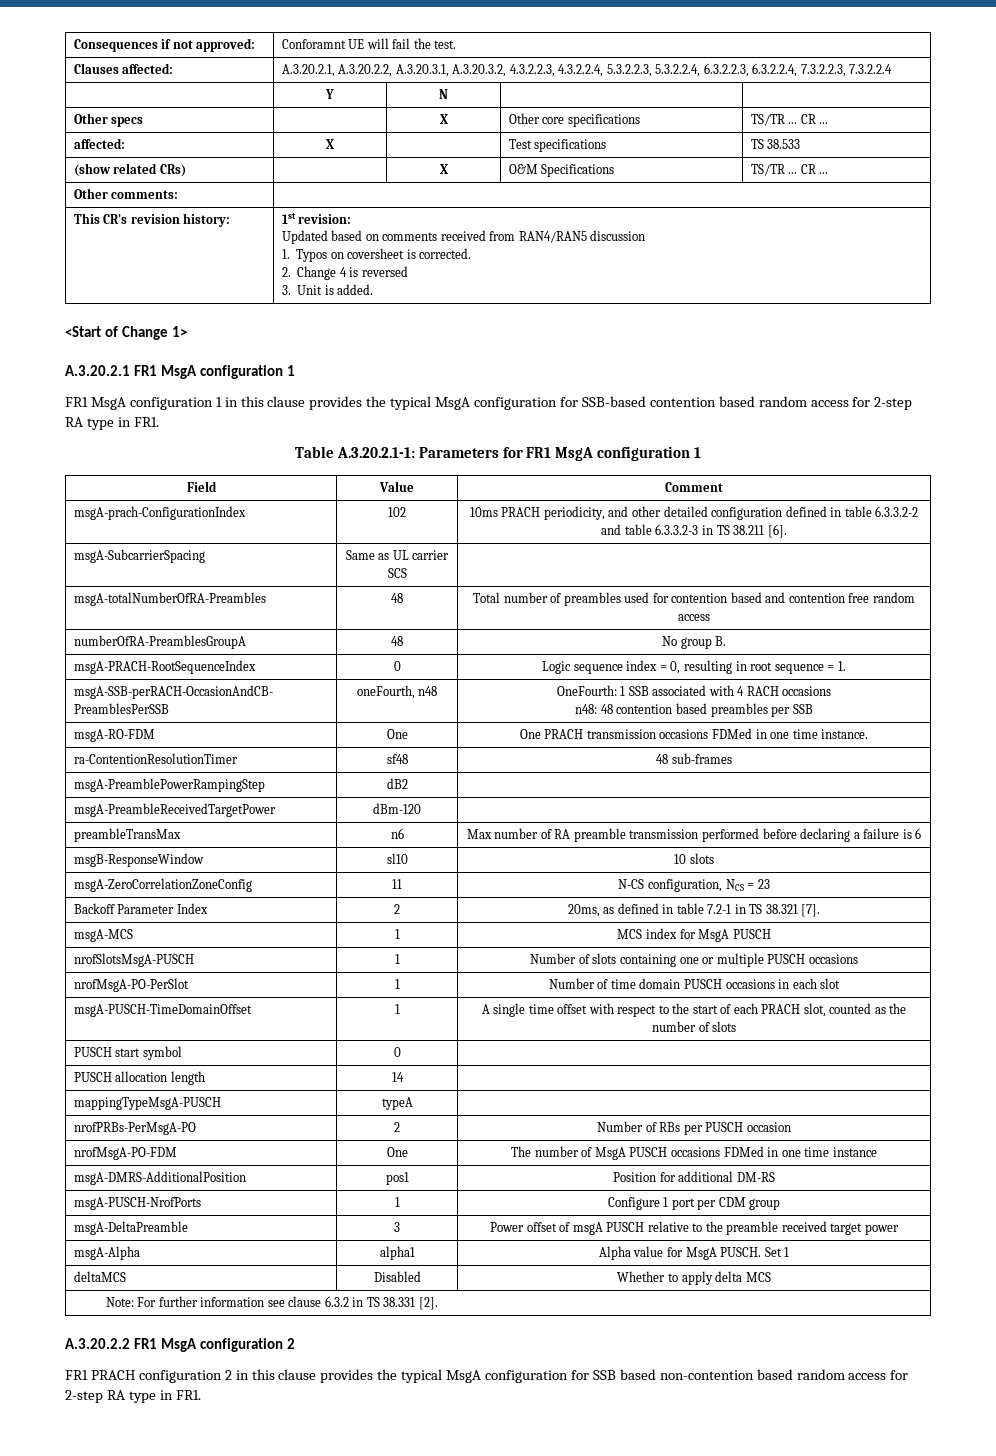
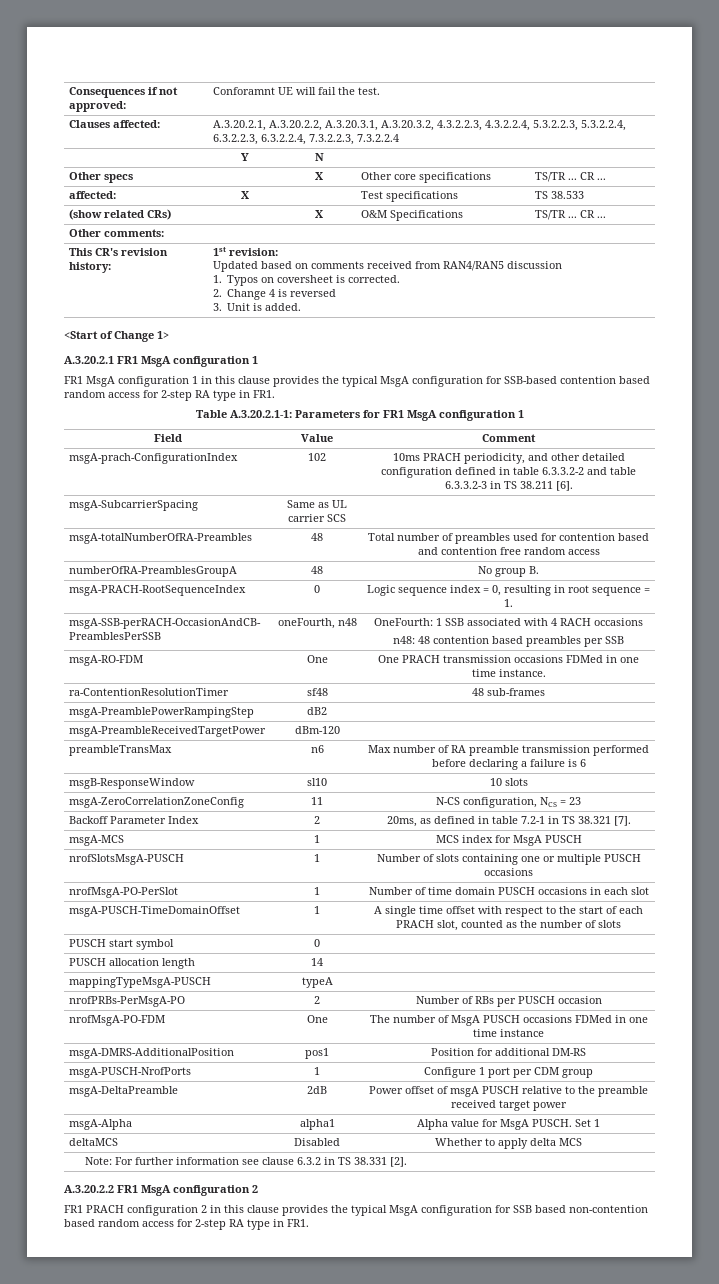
[394,1222,400,1232] 3 -> [307,1086,327,1094] 2dB

